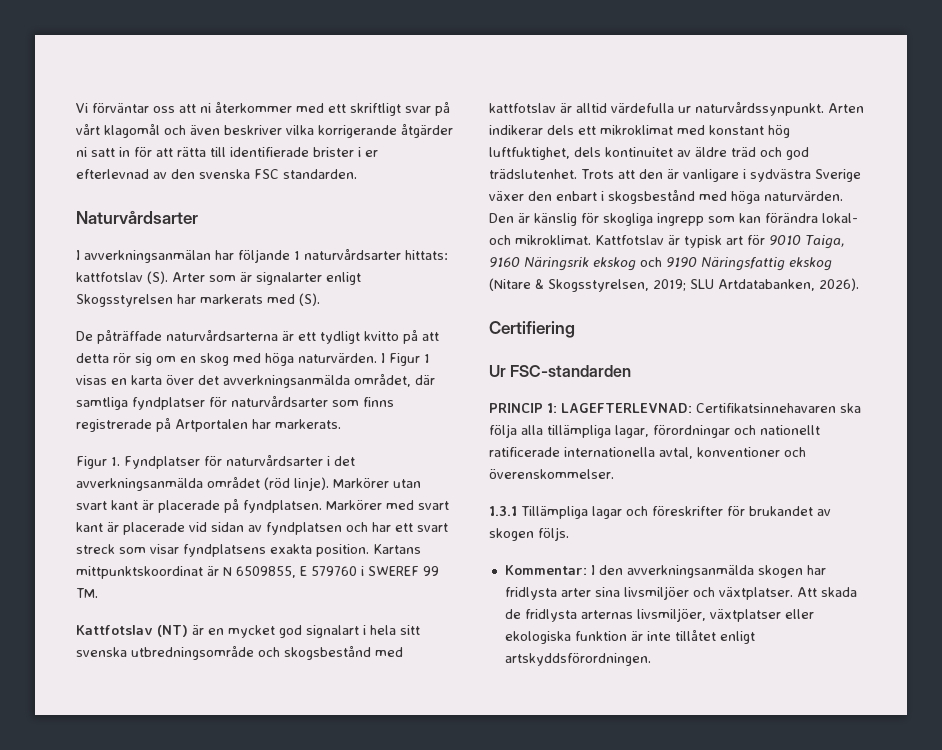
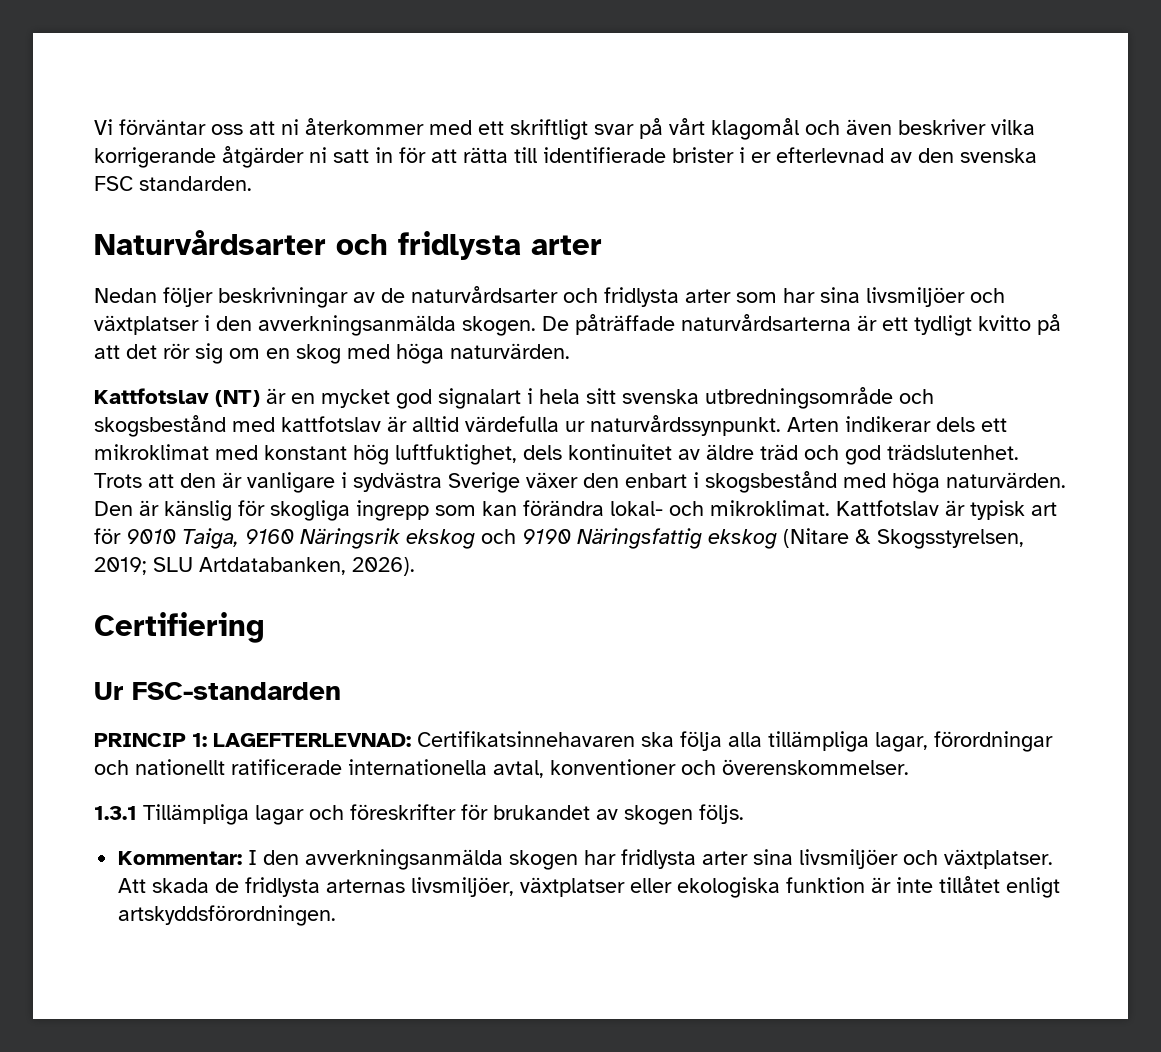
[76,248,448,263] [76,271,361,285] [76,293,320,307] // I avverkningsanmälan har följande 1 naturvårdsarter hittats: kattfotslav (S). Arter som är signalarter enligt Skogsstyrelsen har markerats med (S). // -> [336,231,602,260] [94,286,1005,308] [94,315,536,336] och fridlysta arter // Nedan följer beskrivningar av de naturvårdsarter och fridlysta arter som har sina livsmiljöer och växtplatser i den avverkningsanmälda skogen.
[76,353,109,363] detta -> [126,344,157,359] det
[381,353,430,366] [76,373,435,388] [76,395,394,410] [76,417,341,432] [76,454,355,469] [76,476,421,491] [76,498,449,513] [76,522,448,535] [76,544,421,557] [76,566,439,579] [76,588,98,598] I Figur 1 visas en karta över det avverkningsanmälda området, där samtliga fyndplatser för naturvårdsarter som finns registrerade på Artportalen har markerats. // Figur 1. Fyndplatser för naturvårdsarter i det avverkningsanmälda området (röd linje). Markörer utan svart kant är placerade på fyndplatsen. Markörer med svart kant är placerade vid sidan av fyndplatsen och har ett svart streck som visar fyndplatsens exakta position. Kartans mittpunktskoordinat är N 6509855, E 579760 i SWEREF 99 TM. -> (570, 351) none

